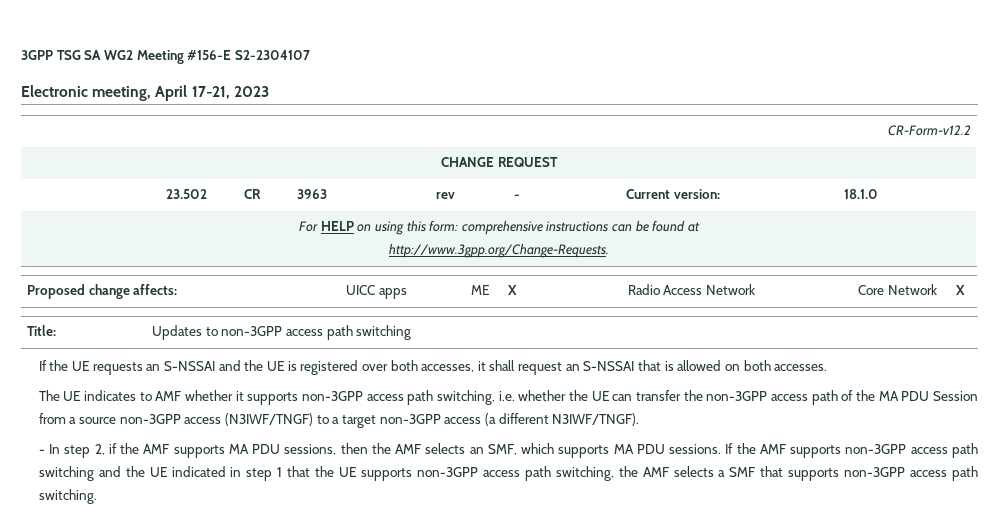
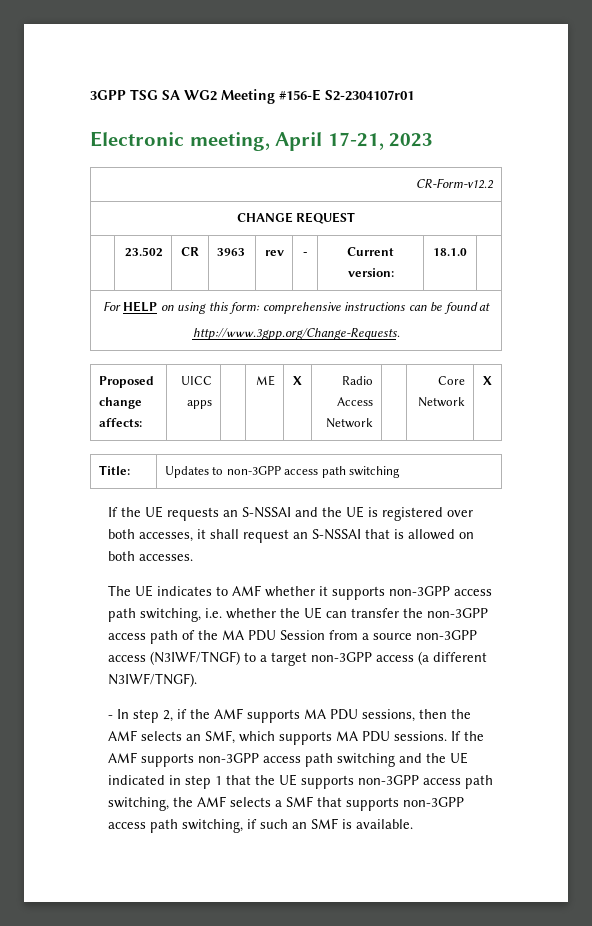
[234,50,310,60] S2-2304107 -> [325,90,414,101] S2-2304107r01
[38,489,97,504] switching. -> [181,818,413,833] switching, if such an SMF is available.

